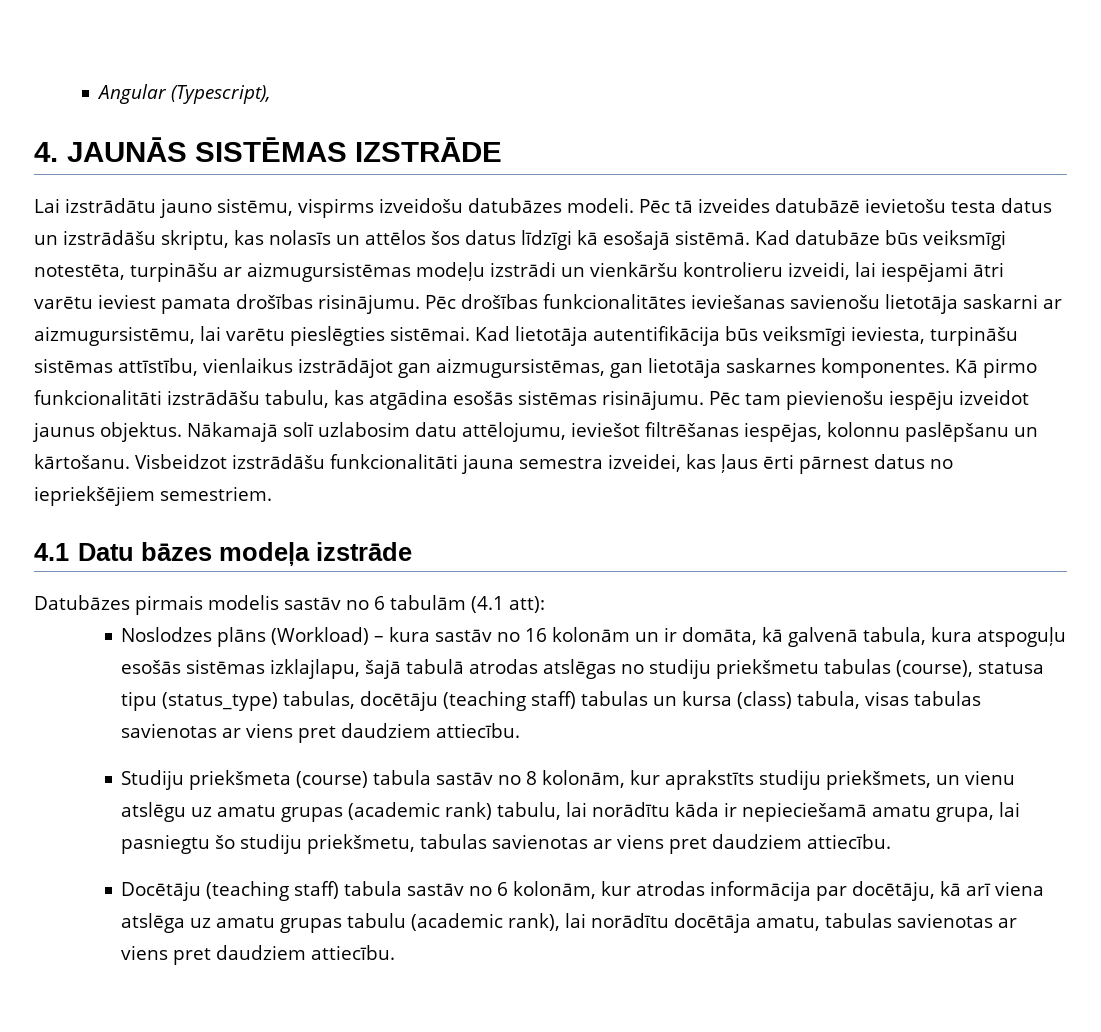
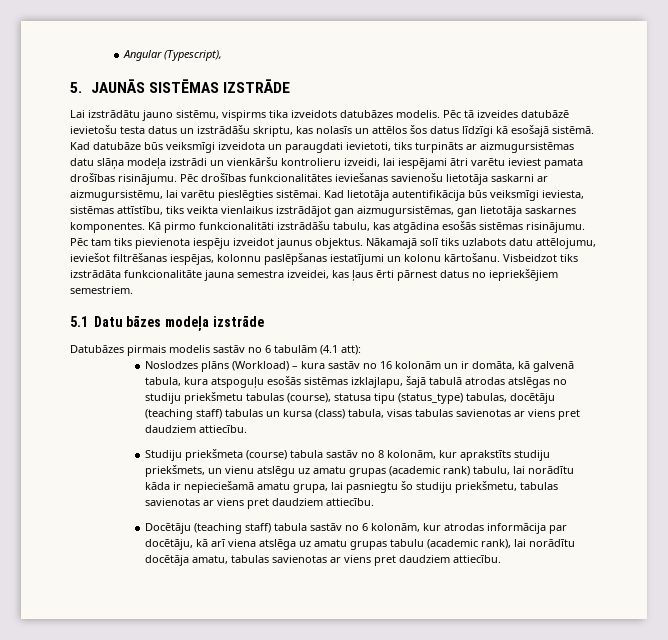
[34,142,58,162] 4. -> [70,82,82,93] 5.
[379,198,634,213] izveidošu datubāzes modeli. -> [269,110,440,118] tika izveidots datubāzes modelis.
[34,262,485,282] notestēta, turpināšu ar aizmugursistēmas modeļu -> [218,142,574,153] [70,158,166,169] izveidota un paraugdati ievietoti, tiks turpināts ar aizmugursistēmas datu slāņa modeļa
[930,326,1018,346] turpināšu -> (584, 194) none
(198, 367) none -> [166,206,218,214] tiks veikta
[786,390,884,410] pievienošu -> [114,238,190,249] tiks pievienota
[318,422,410,437] uzlabosim -> [441,238,506,246] tiks uzlabots
[905,422,1038,442] [34,454,458,469] paslēpšanu un kārtošanu. Visbeidzot izstrādāšu funkcionalitāti -> [264,253,578,265] [70,270,202,278] paslēpšanas iestatījumi un kolonu kārtošanu. Visbeidzot tiks izstrādāta funkcionalitāte
[34,543,69,561] 4.1 -> [70,316,88,327] 5.1

